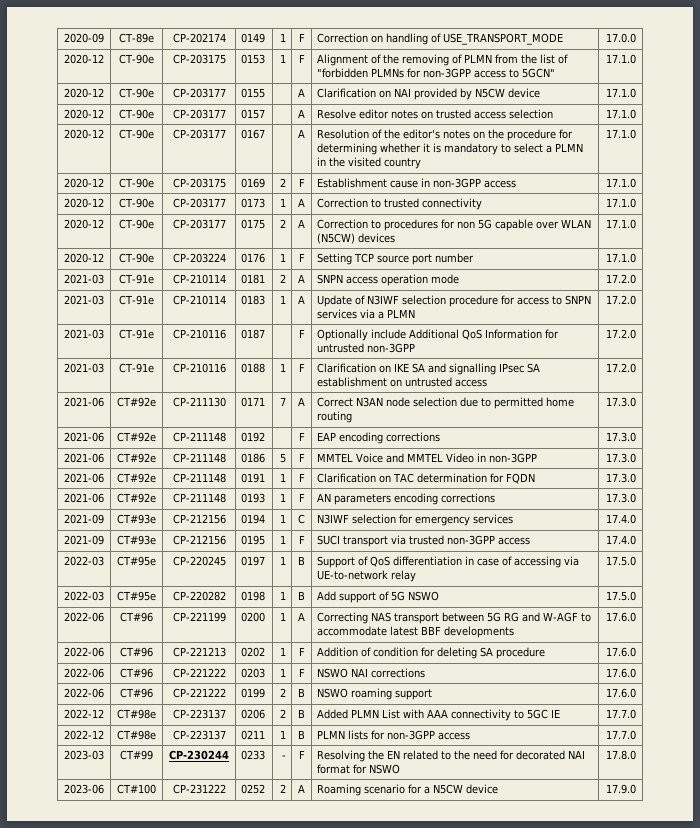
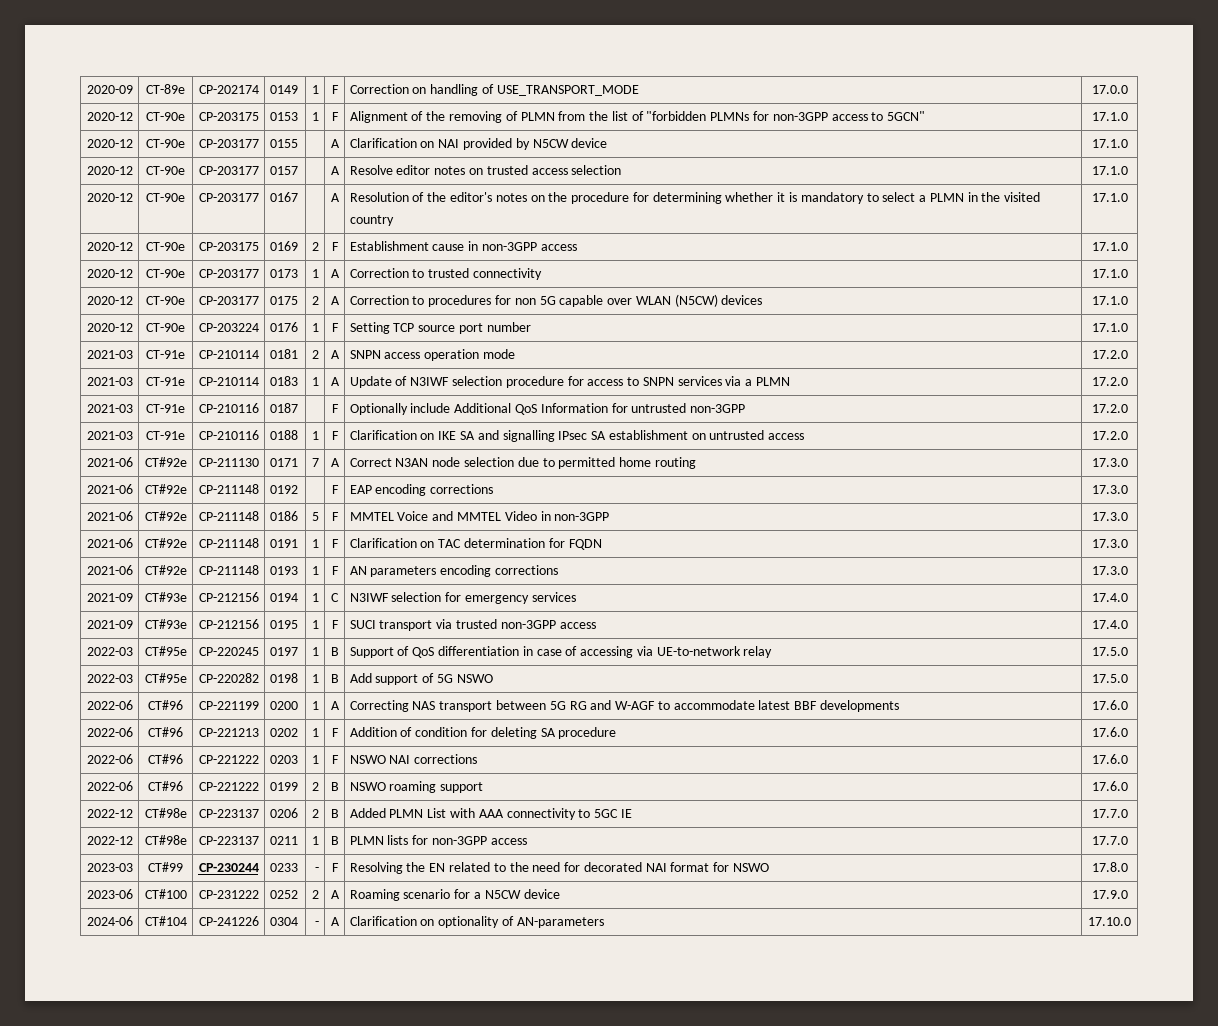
(636, 789) none -> [86,916,133,926] [144,916,187,926] [198,916,259,926] [269,917,298,926] [315,921,320,926] [330,917,340,926] [349,916,604,928] [1088,917,1131,926] // 2024-06 | CT#104 | CP-241226 | 0304 | - | A | Clarification on optionality of AN-parameters | 17.10.0

